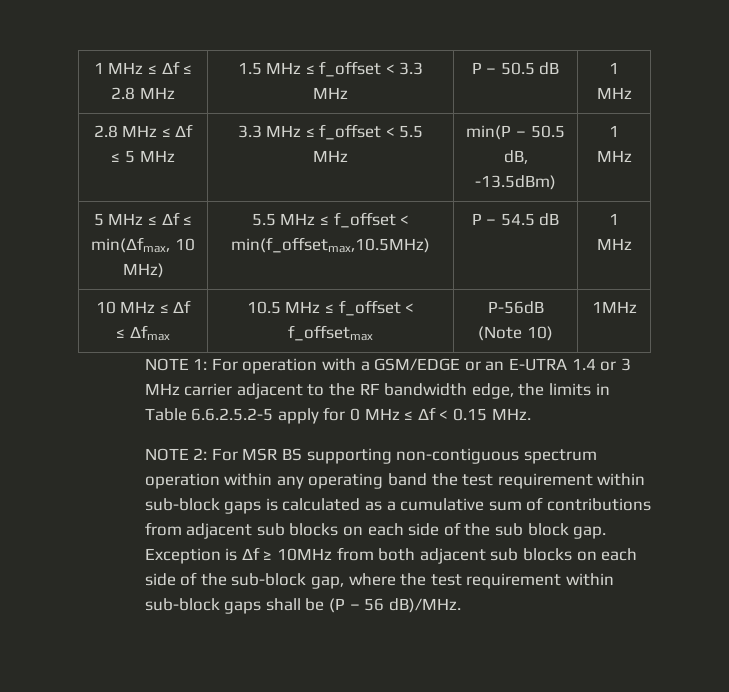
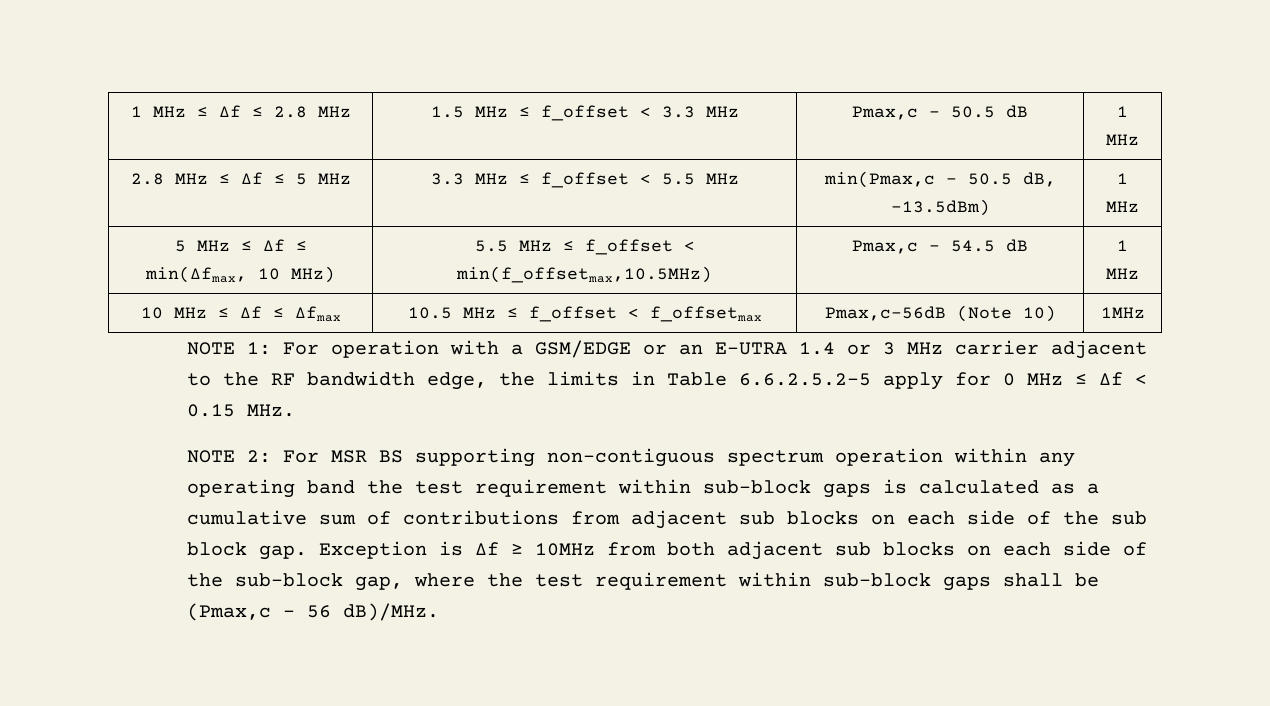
[471,62,482,74] P -> [852,106,918,120] Pmax,c
[466,125,512,140] min(P -> [823,171,935,188] min(Pmax,c
[471,213,482,225] P -> [852,240,918,254] Pmax,c
[487,301,544,314] P-56dB -> [824,306,946,321] Pmax,c-56dB
[329,598,346,613] (P -> [186,603,271,621] (Pmax,c

